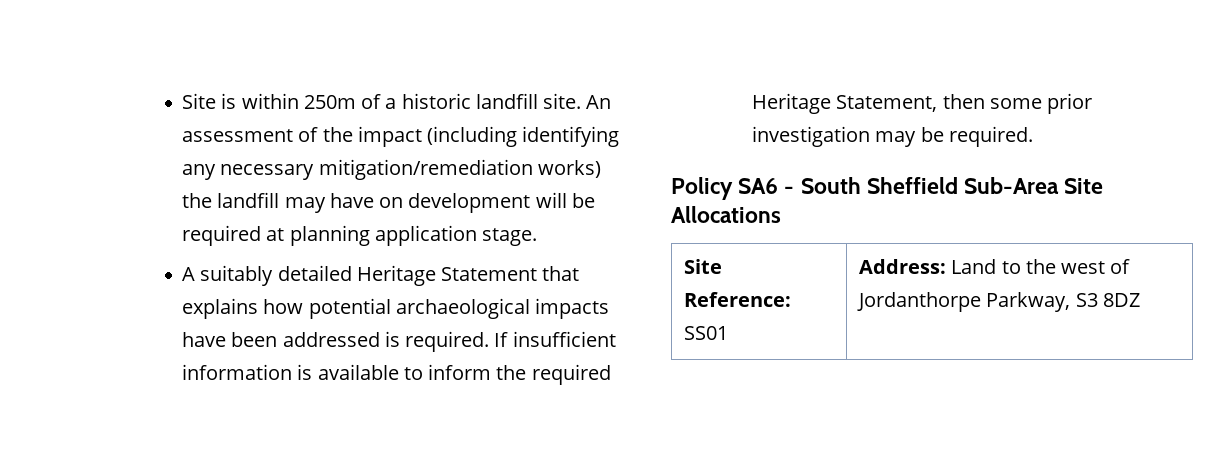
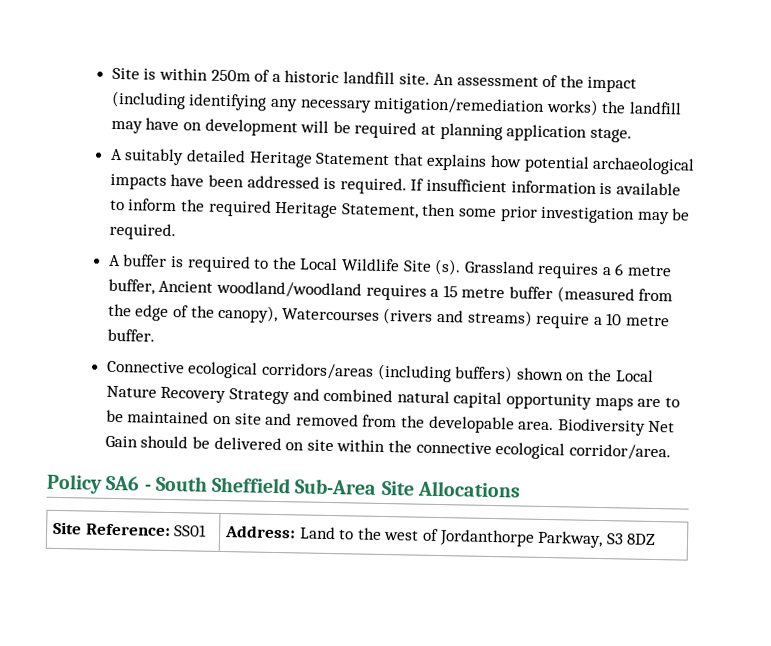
(1033, 136) none -> [108,254,673,279] [107,278,674,304] [107,303,670,329] [106,328,155,342] [106,360,654,383] [105,385,680,411] [105,409,676,436] [104,435,671,461] // A buffer is required to the Local Wildlife Site (s). Grassland requires a 6 metre buffer, Ancient woodland/woodland requires a 15 metre buffer (measured from the edge of the canopy), Watercourses (rivers and streams) require a 10 metre buffer. // Connective ecological corridors/areas (including buffers) shown on the Local Nature Recovery Strategy and combined natural capital opportunity maps are to be maintained on site and removed from the developable area. Biodiversity Net Gain should be delivered on site within the connective ecological corridor/area.

